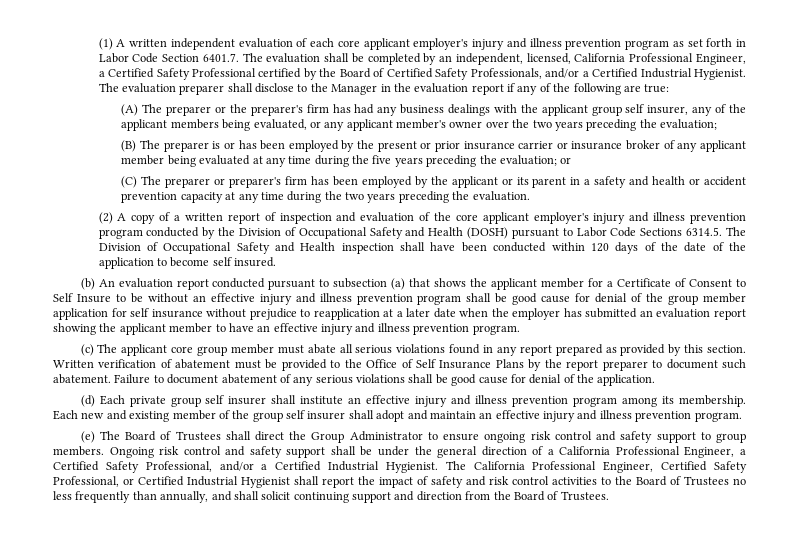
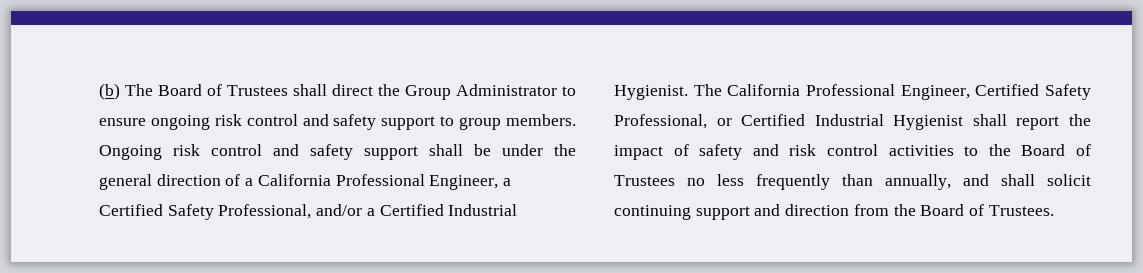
[98,38,746,50] [98,53,746,65] [98,68,747,80] [98,83,670,95] [121,104,746,116] [121,119,718,131] [121,140,746,152] [121,155,572,167] [121,176,746,188] [121,191,530,203] [98,212,746,224] [98,227,747,239] [98,242,746,254] [98,257,277,269] [80,278,746,290] [53,293,747,305] [53,308,746,320] [53,323,520,335] [80,344,746,356] [53,359,747,371] [53,374,656,386] [80,395,746,407] [53,410,742,422] [80,431,95,443] (1) A written independent evaluation of each core applicant employer's injury and illness prevention program as set forth in Labor Code Section 6401.7. The evaluation shall be completed by an independent, licensed, California Professional Engineer, a Certified Safety Professional certified by the Board of Certified Safety Professionals, and/or a Certified Industrial Hygienist. The evaluation preparer shall disclose to the Manager in the evaluation report if any of the following are true: // (A) The preparer or the preparer's firm has had any business dealings with the applicant group self insurer, any of the applicant members being evaluated, or any applicant member's owner over the two years preceding the evaluation; // (B) The preparer is or has been employed by the present or prior insurance carrier or insurance broker of any applicant member being evaluated at any time during the five years preceding the evaluation; or // (C) The preparer or preparer's firm has been employed by the applicant or its parent in a safety and health or accident prevention capacity at any time during the two years preceding the evaluation. // (2) A copy of a written report of inspection and evaluation of the core applicant employer's injury and illness prevention program conducted by the Division of Occupational Safety and Health (DOSH) pursuant to Labor Code Sections 6314.5. The Division of Occupational Safety and Health inspection shall have been conducted within 120 days of the date of the application to become self insured. // (b) An evaluation report conducted pursuant to subsection (a) that shows the applicant member for a Certificate of Consent to Self Insure to be without an effective injury and illness prevention program shall be good cause for denial of the group member application for self insurance without prejudice to reapplication at a later date when the employer has submitted an evaluation report showing the applicant member to have an effective injury and illness prevention program. // (c) The applicant core group member must abate all serious violations found in any report prepared as provided by this section. Written verification of abatement must be provided to the Office of Self Insurance Plans by the report preparer to document such abatement. Failure to document abatement of any serious violations shall be good cause for denial of the application. // (d) Each private group self insurer shall institute an effective injury and illness prevention program among its membership. Each new and existing member of the group self insurer shall adopt and maintain an effective injury and illness prevention program. // (e) -> [99,83,120,100] (b)

